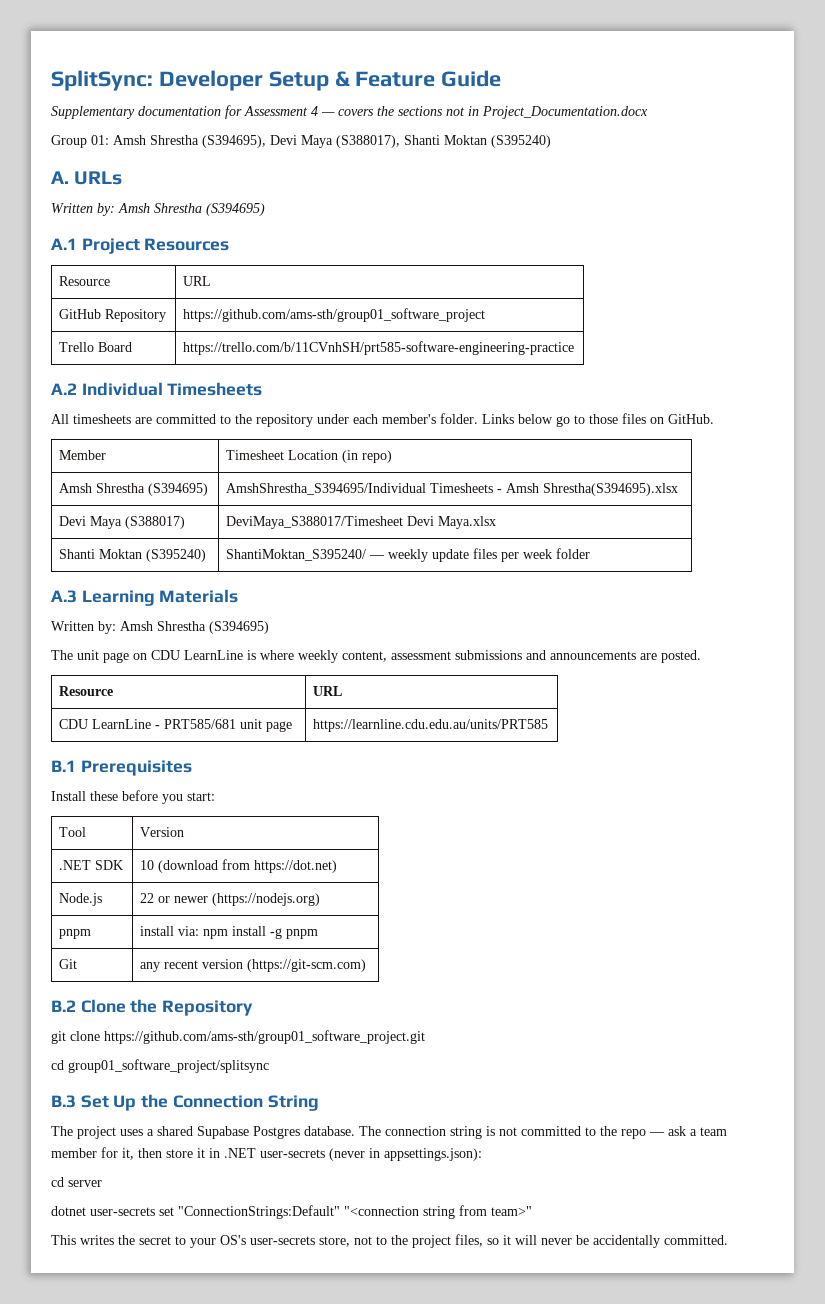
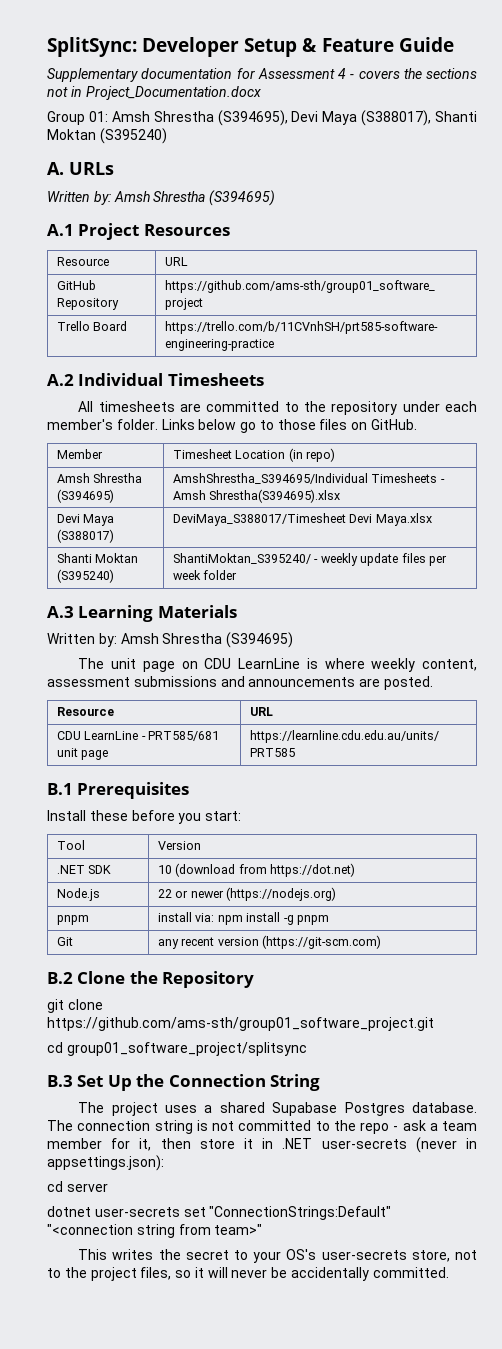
[321,112,335,116] — -> [350,74,355,79] -
[368,555,385,559] — -> [314,559,319,563] -
[649,1132,665,1136] — -> [393,1126,399,1131] -

